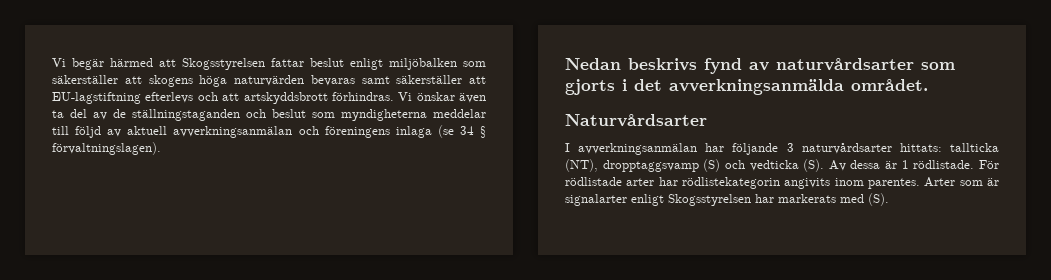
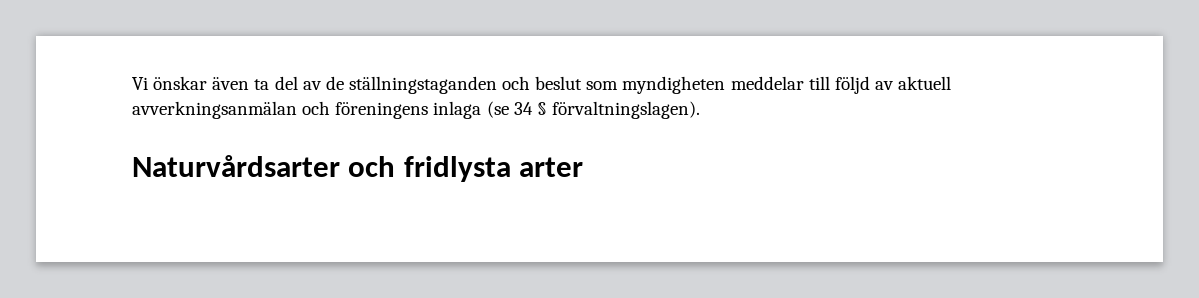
[52,58,486,70] [52,75,486,87] [52,92,413,104] Vi begär härmed att Skogsstyrelsen fattar beslut enligt miljöbalken som säkerställer att skogens höga naturvärden bevaras samt säkerställer att EU-lagstiftning efterlevs och att artskyddsbrott förhindras. Vi -> [132,77,148,90] Vi
[341,109,427,121] myndigheterna -> [622,76,726,94] myndigheten
[565,58,955,74] [565,79,928,95] [565,114,707,127] [565,143,999,155] [565,159,999,172] [565,177,999,189] [565,193,889,206] Nedan beskrivs fynd av naturvårdsarter som gjorts i det avverkningsanmälda området. // Naturvårdsarter // I avverkningsanmälan har följande 3 naturvårdsarter hittats: tallticka (NT), dropptaggsvamp (S) och vedticka (S). Av dessa är 1 rödlistade. För rödlistade arter har rödlistekategorin angivits inom parentes. Arter som är signalarter enligt Skogsstyrelsen har markerats med (S). -> [132,155,584,182] Naturvårdsarter och fridlysta arter

